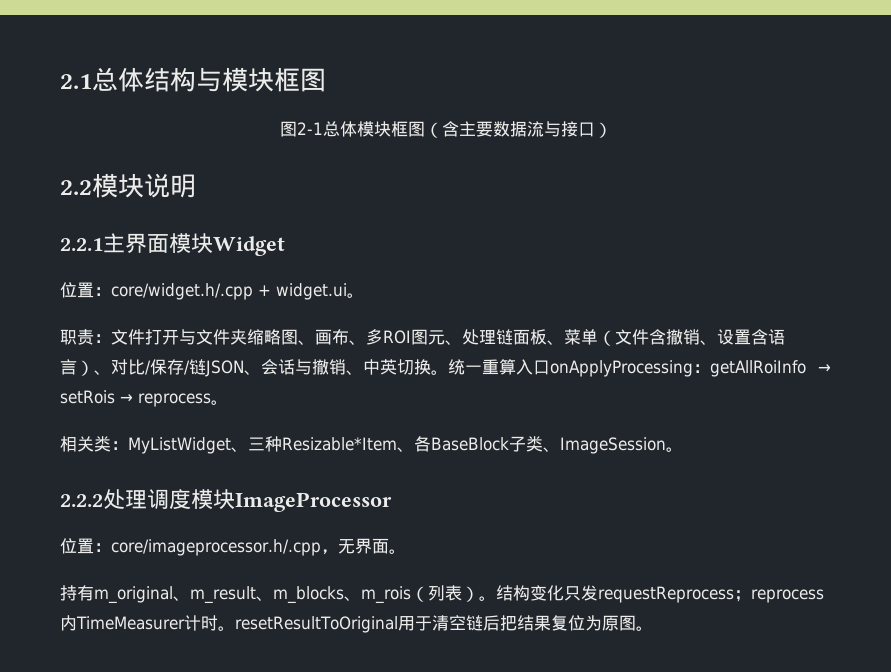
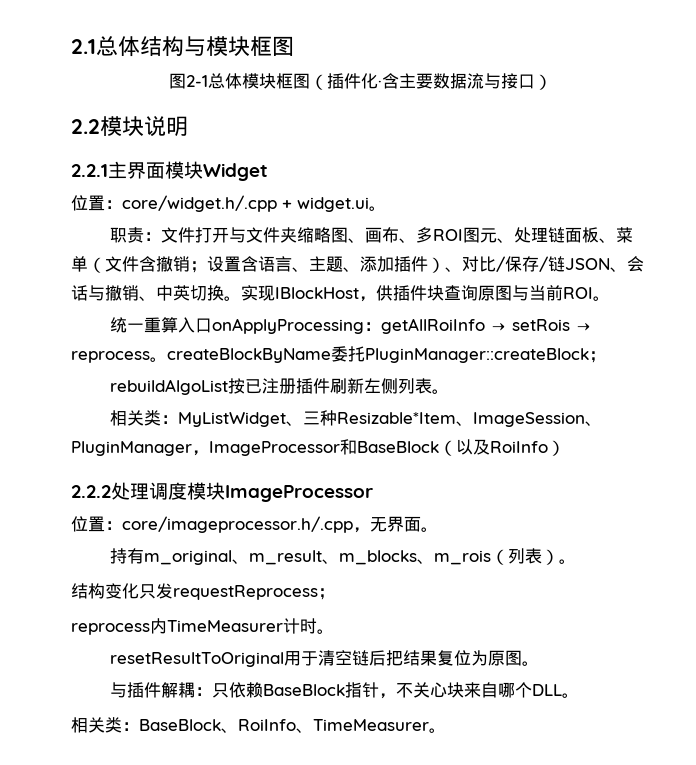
(442, 130) none -> [327,73,382,89] 插件化·
[700,340,717,345] 、 -> [190,261,207,273] ；
(77, 367) none -> [292,256,428,272] 、主题、添加插件
(448, 372) none -> [241,285,610,302] 实现IBlockHost，供插件块查询原图与当前ROI。 //
(228, 402) none -> [167,346,606,363] [110,378,450,395] createBlockByName委托PluginManager::createBlock； // rebuildAlgoList按已注册插件刷新左侧列表。
[413,436,683,454] 各BaseBlock子类、ImageSession。 -> [473,412,603,427] [71,439,565,456] ImageSession、PluginManager，ImageProcessor和BaseBlock（以及RoiInfo）
(496, 598) none -> (577, 561) //
(751, 596) none -> (335, 594) //
(235, 628) none -> (334, 631) //
(653, 628) none -> [110,682,580,699] [71,717,446,733] // 与插件解耦：只依赖BaseBlock指针，不关心块来自哪个DLL。 // 相关类：BaseBlock、RoiInfo、TimeMeasurer。

